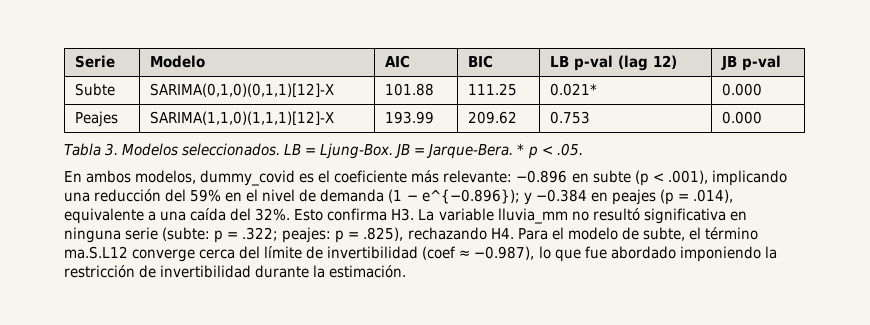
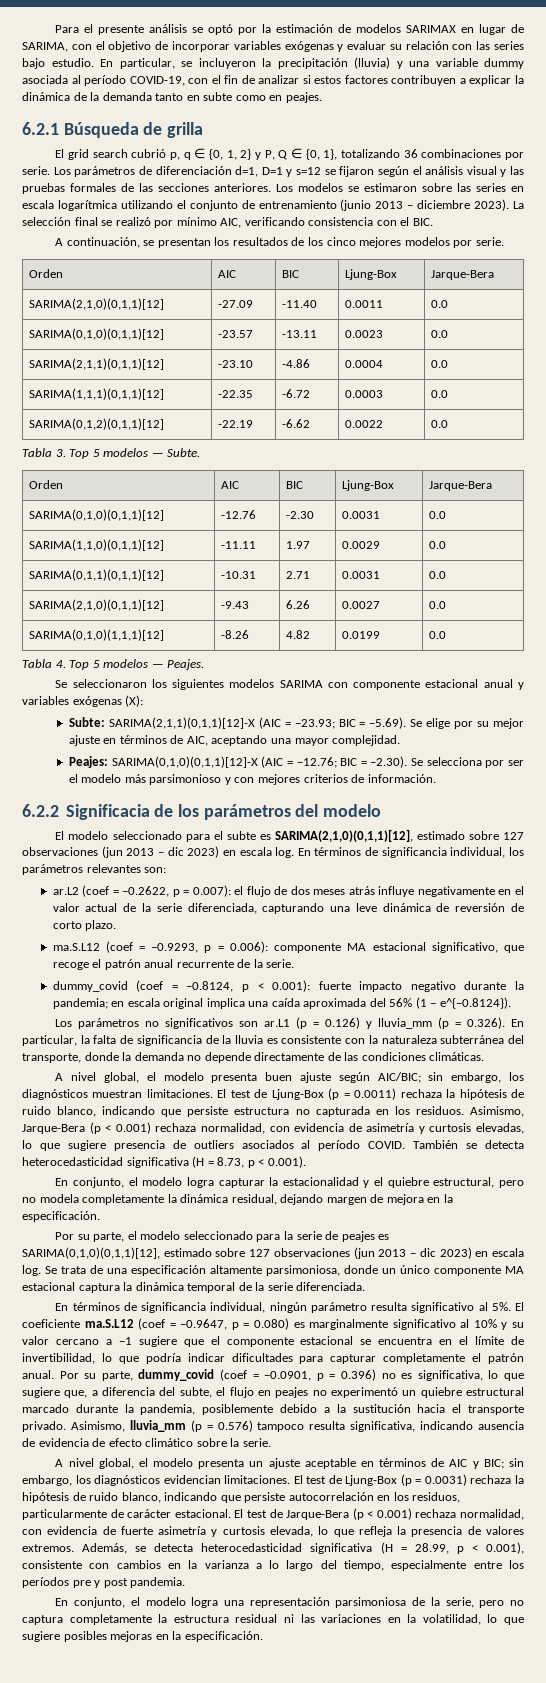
[75,55,116,68] [150,55,206,68] [385,55,411,68] [468,55,494,68] [550,55,678,71] [721,55,782,71] [75,83,116,96] [150,83,335,97] [385,83,435,96] [468,83,518,96] [550,83,598,96] [722,83,763,96] [75,111,119,127] [150,111,335,125] [385,111,435,124] [468,111,518,124] [550,111,591,124] [722,111,763,124] [64,143,583,159] [64,170,787,186] [64,189,733,205] [64,208,747,224] [64,227,758,243] [64,246,777,262] [64,265,407,278] Serie | Modelo | AIC | BIC | LB p-val (lag 12) | JB p-val // Subte | SARIMA(0,1,0)(0,1,1)[12]-X | 101.88 | 111.25 | 0.021* | 0.000 // Peajes | SARIMA(1,1,0)(1,1,1)[12]-X | 193.99 | 209.62 | 0.753 | 0.000 // Tabla 3. Modelos seleccionados. LB = Ljung-Box. JB = Jarque-Bera. * p < .05. // En ambos modelos, dummy_covid es el coeficiente más relevante: −0.896 en subte (p < .001), implicando una reducción del 59% en el nivel de demanda (1 − e^{−0.896}); y −0.384 en peajes (p = .014), equivalente a una caída del 32%. Esto confirma H3. La variable lluvia_mm no resultó significativa en ninguna serie (subte: p = .322; peajes: p = .825), rechazando H4. Para el modelo de subte, el término ma.S.L12 converge cerca del límite de invertibilidad (coef ≈ −0.987), lo que fue abordado imponiendo la restricción de invertibilidad durante la estimación. -> [55,24,525,35] [22,41,524,52] [22,57,524,69] [22,75,525,86] [22,92,322,103] [22,122,204,138] [55,148,525,160] [22,166,524,177] [22,183,524,194] [22,199,524,211] [22,217,433,228] [55,237,504,248] [29,269,64,278] [218,270,237,278] [282,270,300,278] [345,269,398,280] [431,270,495,280] [29,298,165,310] [218,300,254,308] [282,300,318,308] [345,300,384,308] [431,300,449,308] [29,328,165,340] [218,330,254,338] [282,330,318,338] [345,330,384,338] [431,330,449,338] [29,358,165,370] [218,360,254,368] [282,359,311,368] [345,360,384,368] [431,360,449,368] [29,388,165,400] [218,390,254,398] [282,389,311,398] [345,390,384,398] [431,390,449,398] [29,418,165,430] [218,420,254,428] [282,419,311,428] [345,420,384,428] [431,420,449,428] [22,448,201,459] [29,480,64,489] [221,481,240,489] [286,481,304,489] [342,480,395,491] [429,481,493,491] [29,509,165,521] [221,510,257,519] [286,511,315,519] [342,511,381,519] [429,511,447,519] [29,539,165,551] [221,541,257,549] [286,541,311,549] [342,541,381,549] [429,541,447,549] [29,569,165,581] [221,571,257,579] [286,571,311,579] [342,571,381,579] [429,571,447,579] [29,599,165,611] [221,601,250,609] [286,600,311,609] [342,601,381,609] [429,601,447,609] [29,629,165,641] [221,630,250,639] [286,630,311,639] [342,631,381,639] [429,631,447,639] [22,659,205,670] [55,679,524,690] [22,695,144,707] [68,717,524,729] [68,735,401,746] [68,756,524,768] [68,774,436,785] [22,804,382,820] [55,829,525,842] [22,846,525,858] [22,864,167,875] [52,885,524,897] [52,903,525,914] [52,920,117,931] [52,941,524,953] [52,959,295,970] [52,980,524,992] [52,997,511,1009] [55,1017,525,1029] [22,1035,525,1046] [22,1052,485,1063] [55,1072,524,1083] [22,1088,524,1100] [22,1106,524,1117] [22,1122,524,1134] [22,1140,525,1151] [22,1156,306,1168] [55,1177,525,1188] [22,1194,453,1205] [22,1211,100,1222] [55,1231,390,1242] [22,1247,525,1259] [22,1265,524,1276] [22,1282,366,1293] [55,1302,524,1313] [22,1318,524,1330] [22,1336,525,1347] [22,1353,524,1364] [22,1369,525,1381] [22,1387,524,1398] [22,1404,524,1415] [22,1420,524,1432] [22,1438,271,1447] [55,1458,524,1469] [22,1474,525,1486] [22,1492,461,1503] [22,1508,524,1520] [22,1526,524,1537] [22,1542,524,1554] [22,1560,525,1571] [22,1577,186,1588] [55,1597,524,1608] [22,1614,524,1625] [22,1631,263,1642] Para el presente análisis se optó por la estimación de modelos SARIMAX en lugar de SARIMA, con el objetivo de incorporar variables exógenas y evaluar su relación con las series bajo estudio. En particular, se incluyeron la precipitación (lluvia) y una variable dummy asociada al período COVID-19, con el fin de analizar si estos factores contribuyen a explicar la dinámica de la demanda tanto en subte como en peajes. // 6.2.1 Búsqueda de grilla // El grid search cubrió p, q ∈ {0, 1, 2} y P, Q ∈ {0, 1}, totalizando 36 combinaciones por serie. Los parámetros de diferenciación d=1, D=1 y s=12 se fijaron según el análisis visual y las pruebas formales de las secciones anteriores. Los modelos se estimaron sobre las series en escala logarítmica utilizando el conjunto de entrenamiento (junio 2013 – diciembre 2023). La selección final se realizó por mínimo AIC, verificando consistencia con el BIC. // A continuación, se presentan los resultados de los cinco mejores modelos por serie. // Orden | AIC | BIC | Ljung-Box | Jarque-Bera // SARIMA(2,1,0)(0,1,1)[12] | -27.09 | -11.40 | 0.0011 | 0.0 // SARIMA(0,1,0)(0,1,1)[12] | -23.57 | -13.11 | 0.0023 | 0.0 // SARIMA(2,1,1)(0,1,1)[12] | -23.10 | -4.86 | 0.0004 | 0.0 // SARIMA(1,1,1)(0,1,1)[12] | -22.35 | -6.72 | 0.0003 | 0.0 // SARIMA(0,1,2)(0,1,1)[12] | -22.19 | -6.62 | 0.0022 | 0.0 // Tabla 3. Top 5 modelos — Subte. // Orden | AIC | BIC | Ljung-Box | Jarque-Bera // SARIMA(0,1,0)(0,1,1)[12] | -12.76 | -2.30 | 0.0031 | 0.0 // SARIMA(1,1,0)(0,1,1)[12] | -11.11 | 1.97 | 0.0029 | 0.0 // SARIMA(0,1,1)(0,1,1)[12] | -10.31 | 2.71 | 0.0031 | 0.0 // SARIMA(2,1,0)(0,1,1)[12] | -9.43 | 6.26 | 0.0027 | 0.0 // SARIMA(0,1,0)(1,1,1)[12] | -8.26 | 4.82 | 0.0199 | 0.0 // Tabla 4. Top 5 modelos — Peajes. // Se seleccionaron los siguientes modelos SARIMA con componente estacional anual y variables exógenas (X): // Subte: SARIMA(2,1,1)(0,1,1)[12]-X (AIC = −23.93; BIC = −5.69). Se elige por su mejor ajuste en términos de AIC, aceptando una mayor complejidad. // Peajes: SARIMA(0,1,0)(0,1,1)[12]-X (AIC = −12.76; BIC = −2.30). Se selecciona por ser el modelo más parsimonioso y con mejores criterios de información. // 6.2.2 Significacia de los parámetros del modelo // El modelo seleccionado para el subte es SARIMA(2,1,0)(0,1,1)[12], estimado sobre 127 observaciones (jun 2013 – dic 2023) en escala log. En términos de significancia individual, los parámetros relevantes son: // ar.L2 (coef = −0.2622, p = 0.007): el flujo de dos meses atrás influye negativamente en el valor actual de la serie diferenciada, capturando una leve dinámica de reversión de corto plazo. // ma.S.L12 (coef = −0.9293, p = 0.006): componente MA estacional significativo, que recoge el patrón anual recurrente de la serie. // dummy_covid (coef = −0.8124, p < 0.001): fuerte impacto negativo durante la pandemia; en escala original implica una caída aproximada del 56% (1 − e^{−0.8124}). // Los parámetros no significativos son ar.L1 (p = 0.126) y lluvia_mm (p = 0.326). En particular, la falta de significancia de la lluvia es consistente con la naturaleza subterránea del transporte, donde la demanda no depende directamente de las condiciones climáticas. // A nivel global, el modelo presenta buen ajuste según AIC/BIC; sin embargo, los diagnósticos muestran limitaciones. El test de Ljung-Box (p = 0.0011) rechaza la hipótesis de ruido blanco, indicando que persiste estructura no capturada en los residuos. Asimismo, Jarque-Bera (p < 0.001) rechaza normalidad, con evidencia de asimetría y curtosis elevadas, lo que sugiere presencia de outliers asociados al período COVID. También se detecta heterocedasticidad significativa (H = 8.73, p < 0.001). // En conjunto, el modelo logra capturar la estacionalidad y el quiebre estructural, pero no modela completamente la dinámica residual, dejando margen de mejora en la especificación. // Por su parte, el modelo seleccionado para la serie de peajes es SARIMA(0,1,0)(0,1,1)[12], estimado sobre 127 observaciones (jun 2013 – dic 2023) en escala log. Se trata de una especificación altamente parsimoniosa, donde un único componente MA estacional captura la dinámica temporal de la serie diferenciada. // En términos de significancia individual, ningún parámetro resulta significativo al 5%. El coeficiente ma.S.L12 (coef = −0.9647, p = 0.080) es marginalmente significativo al 10% y su valor cercano a −1 sugiere que el componente estacional se encuentra en el límite de invertibilidad, lo que podría indicar dificultades para capturar completamente el patrón anual. Por su parte, dummy_covid (coef = −0.0901, p = 0.396) no es significativa, lo que sugiere que, a diferencia del subte, el flujo en peajes no experimentó un quiebre estructural marcado durante la pandemia, posiblemente debido a la sustitución hacia el transporte privado. Asimismo, lluvia_mm (p = 0.576) tampoco resulta significativa, indicando ausencia de evidencia de efecto climático sobre la serie. // A nivel global, el modelo presenta un ajuste aceptable en términos de AIC y BIC; sin embargo, los diagnósticos evidencian limitaciones. El test de Ljung-Box (p = 0.0031) rechaza la hipótesis de ruido blanco, indicando que persiste autocorrelación en los residuos, particularmente de carácter estacional. El test de Jarque-Bera (p < 0.001) rechaza normalidad, con evidencia de fuerte asimetría y curtosis elevada, lo que refleja la presencia de valores extremos. Además, se detecta heterocedasticidad significativa (H = 28.99, p < 0.001), consistente con cambios en la varianza a lo largo del tiempo, especialmente entre los períodos pre y post pandemia. // En conjunto, el modelo logra una representación parsimoniosa de la serie, pero no captura completamente la estructura residual ni las variaciones en la volatilidad, lo que sugiere posibles mejoras en la especificación.

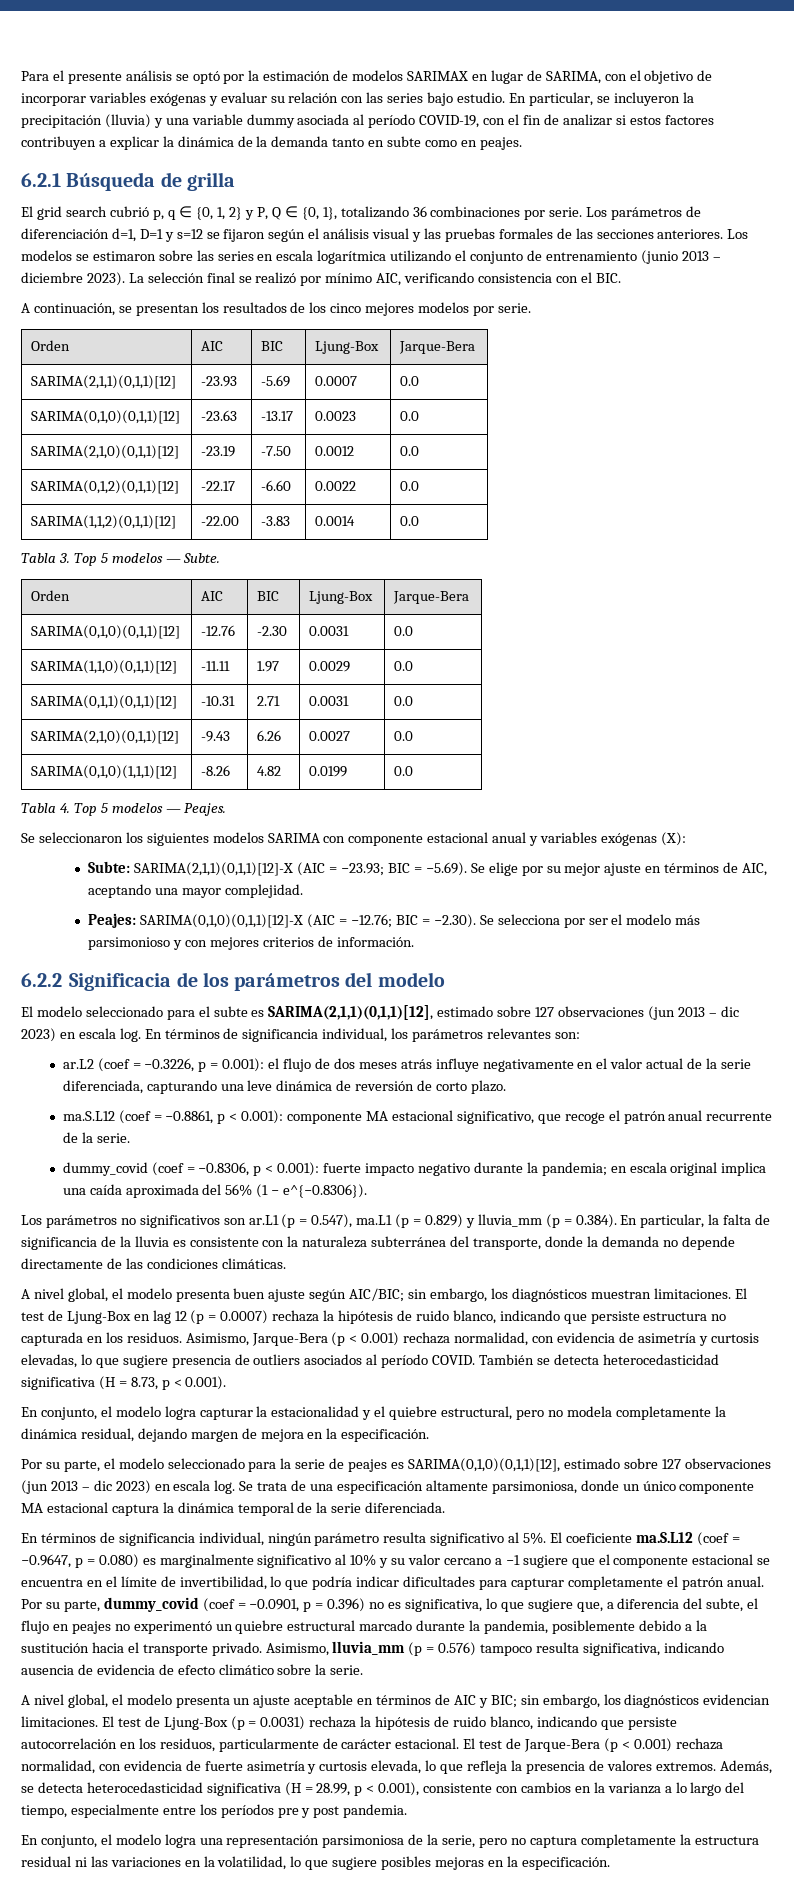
[29,298,165,310] [218,300,254,308] [282,300,318,308] [345,300,384,308] SARIMA(2,1,0)(0,1,1)[12] | -27.09 | -11.40 | 0.0011 -> [31,375,177,389] [201,376,238,387] [261,375,291,387] [315,376,358,386] SARIMA(2,1,1)(0,1,1)[12] | -23.93 | -5.69 | 0.0007
[218,330,254,338] [282,330,318,338] -23.57 | -13.11 -> [201,410,238,421] [261,411,294,421] -23.63 | -13.17
[29,358,165,370] [218,360,254,368] [282,359,311,368] [345,360,384,368] [431,360,449,368] [29,388,165,400] [218,390,254,398] [282,389,311,398] [345,390,384,398] SARIMA(2,1,1)(0,1,1)[12] | -23.10 | -4.86 | 0.0004 | 0.0 // SARIMA(1,1,1)(0,1,1)[12] | -22.35 | -6.72 | 0.0003 -> [31,445,180,459] [201,446,236,457] [261,446,292,456] [315,446,355,456] SARIMA(2,1,0)(0,1,1)[12] | -23.19 | -7.50 | 0.0012
[218,420,254,428] [282,419,311,428] -22.19 | -6.62 -> [201,481,236,491] [261,480,292,491] -22.17 | -6.60
(449, 424) none -> [31,515,177,529] [201,516,240,526] [261,516,291,526] [315,516,356,526] [400,516,420,526] // SARIMA(1,1,2)(0,1,1)[12] | -22.00 | -3.83 | 0.0014 | 0.0
[274,829,413,842] SARIMA(2,1,0)(0,1,1)[12], -> [268,1005,434,1020] SARIMA(2,1,1)(0,1,1)[12],
[122,885,231,897] −0.2622, p = 0.007): -> [144,1058,265,1072] −0.3226, p = 0.001):
[151,941,268,953] −0.9293, p = 0.006): -> [165,1110,284,1124] −0.8861, p < 0.001):
[186,981,234,992] −0.8124, -> [198,1162,250,1176] −0.8306,
[439,997,511,1009] e^{−0.8124}). -> [283,1184,368,1198] e^{−0.8306}).
[325,1017,361,1029] 0.126) -> [311,1214,463,1228] 0.547), ma.L1 (p = 0.829)
[467,1017,506,1029] 0.326). -> [575,1214,617,1228] 0.384).
[328,1088,397,1100] (p = 0.0011) -> [133,1310,269,1324] en lag 12 (p = 0.0007)

